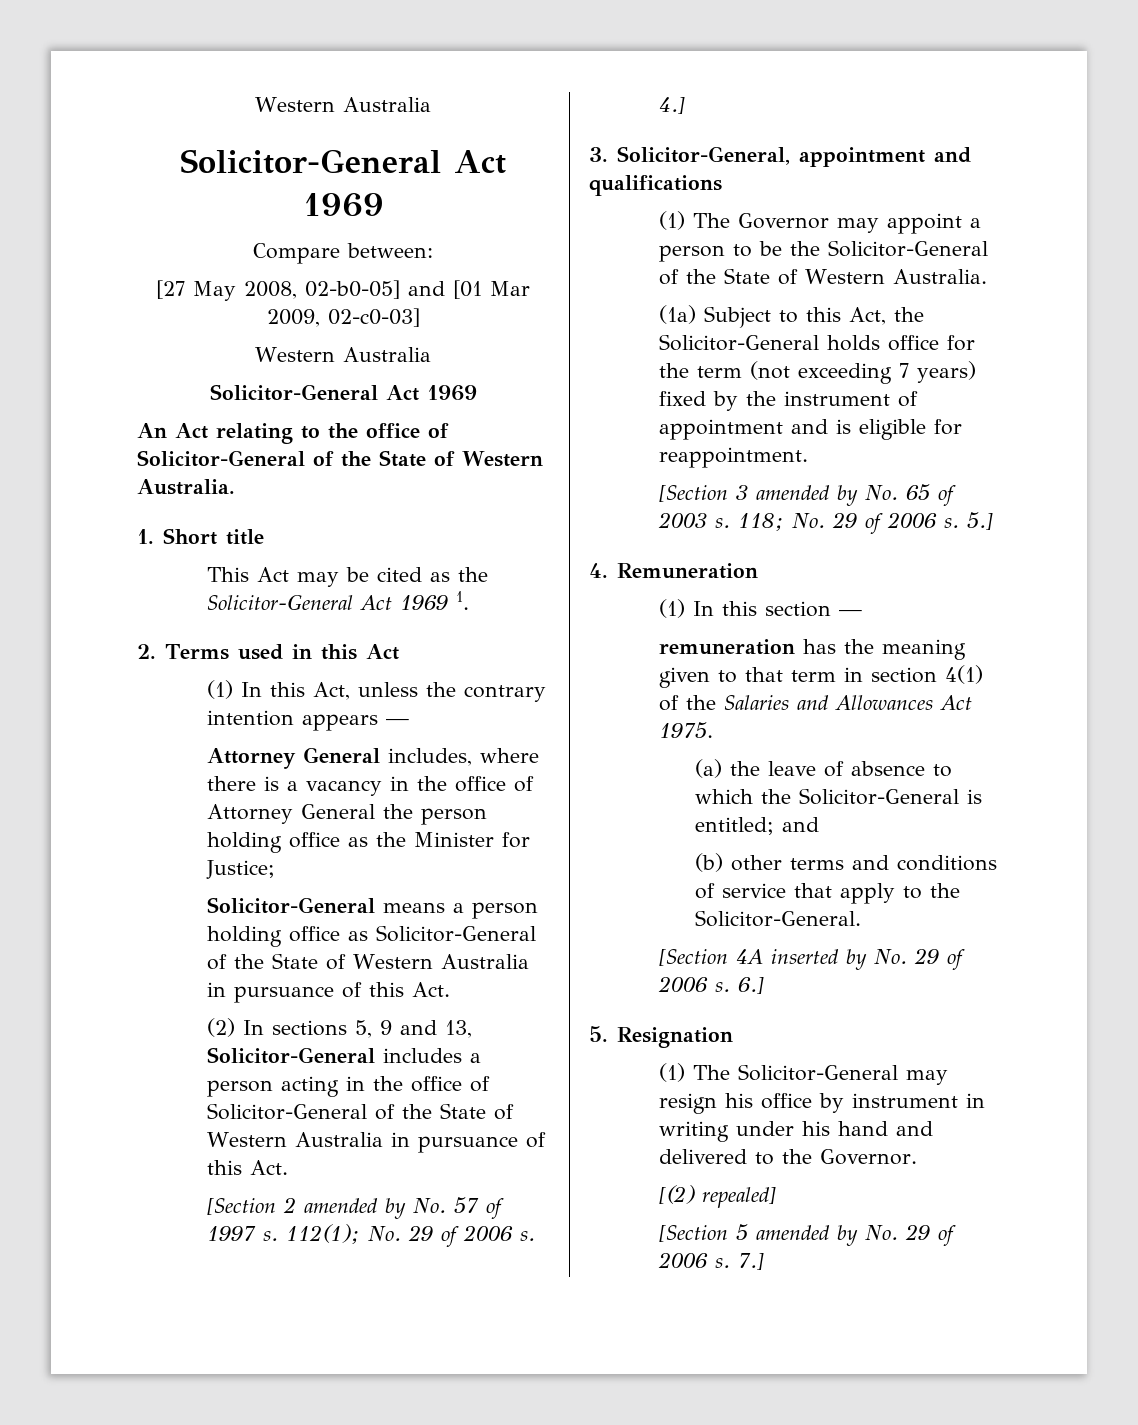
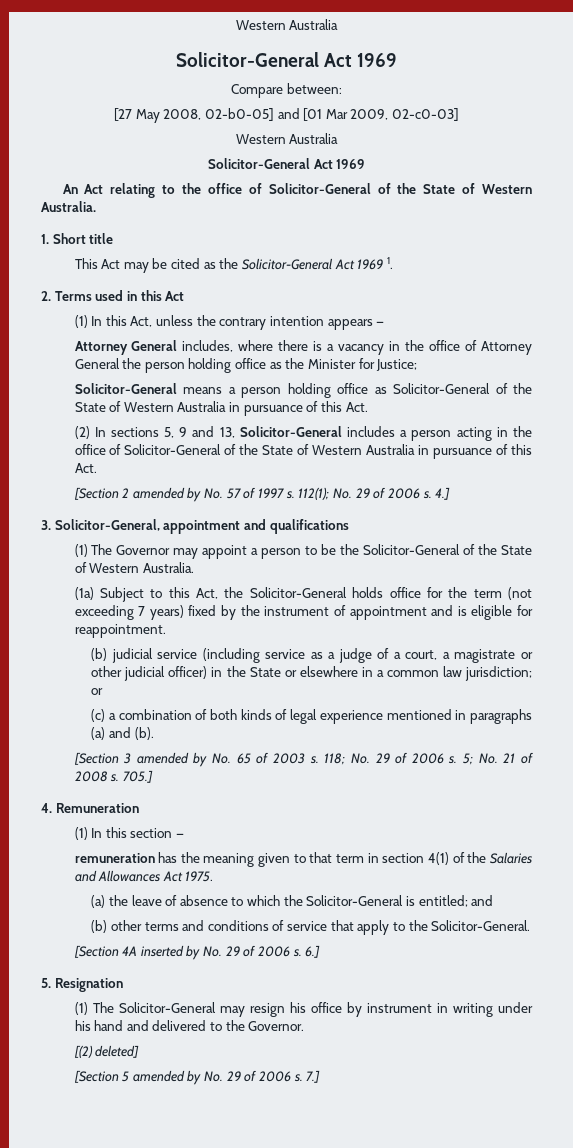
(809, 457) none -> [91,648,534,663] [91,666,532,681] [91,688,104,695] [91,709,533,724] [91,727,154,740] // (b) judicial service (including service as a judge of a court, a magistrate or other judicial officer) in the State or elsewhere in a common law jurisdiction; or // (c) a combination of both kinds of legal experience mentioned in paragraphs (a) and (b).
[967,512,994,530] 5.] -> [463,752,533,765] [74,770,153,783] 5; No. 21 of 2008 s. 705.]
[702,1186,777,1208] repealed] -> [95,1045,140,1058] deleted]

